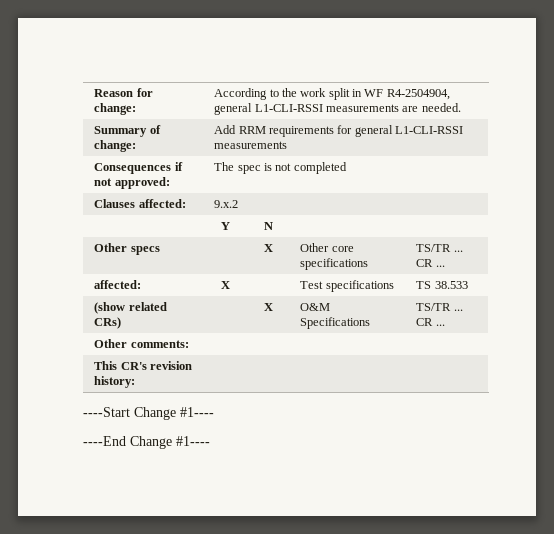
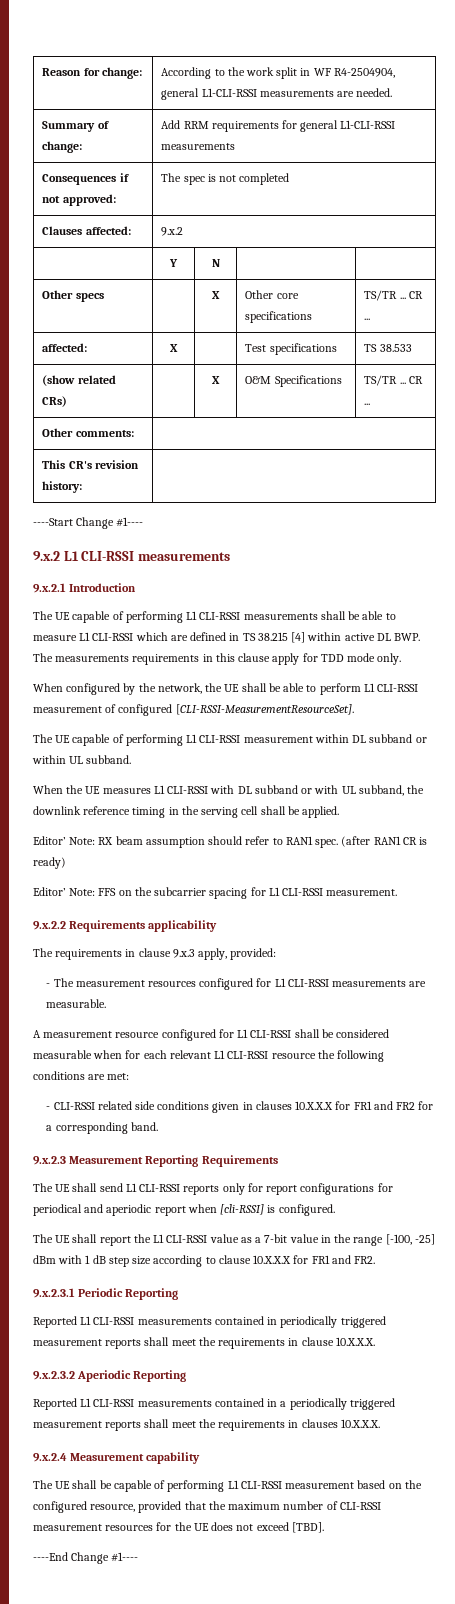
(214, 412) none -> [33,551,230,561] [33,583,137,593] [33,611,396,623] [33,632,421,643] [33,653,402,665] [33,683,419,695] [33,704,354,716] [33,734,427,746] [32,755,132,764] [33,785,425,796] [33,806,340,818] [33,836,428,848] [33,857,66,869] [33,887,398,899] [33,920,218,932] [33,948,277,960] [46,978,427,990] [46,999,107,1008] [33,1029,390,1041] [33,1050,385,1062] [33,1071,130,1080] [46,1101,434,1113] [46,1122,158,1134] [33,1155,278,1167] [33,1183,393,1195] [33,1204,335,1216] [33,1234,435,1246] [33,1255,376,1267] [33,1288,179,1300] [33,1316,386,1328] [33,1337,375,1349] [33,1370,187,1382] [33,1398,395,1410] [33,1419,380,1431] [33,1452,201,1464] [33,1480,422,1492] [33,1501,381,1513] [33,1522,324,1533] // 9.x.2 L1 CLI-RSSI measurements // 9.x.2.1 Introduction // The UE capable of performing L1 CLI-RSSI measurements shall be able to measure L1 CLI-RSSI which are defined in TS 38.215 [4] within active DL BWP. The measurements requirements in this clause apply for TDD mode only. // When configured by the network, the UE shall be able to perform L1 CLI-RSSI measurement of configured [CLI-RSSI-MeasurementResourceSet]. // The UE capable of performing L1 CLI-RSSI measurement within DL subband or within UL subband. // When the UE measures L1 CLI-RSSI with DL subband or with UL subband, the downlink reference timing in the serving cell shall be applied. // Editor’ Note: RX beam assumption should refer to RAN1 spec. (after RAN1 CR is ready) // Editor’ Note: FFS on the subcarrier spacing for L1 CLI-RSSI measurement. // 9.x.2.2 Requirements applicability // The requirements in clause 9.x.3 apply, provided: // - The measurement resources configured for L1 CLI-RSSI measurements are measurable. // A measurement resource configured for L1 CLI-RSSI shall be considered measurable when for each relevant L1 CLI-RSSI resource the following conditions are met: // - CLI-RSSI related side conditions given in clauses 10.X.X.X for FR1 and FR2 for a corresponding band. // 9.x.2.3 Measurement Reporting Requirements // The UE shall send L1 CLI-RSSI reports only for report configurations for periodical and aperiodic report when [cli-RSSI] is configured. // The UE shall report the L1 CLI-RSSI value as a 7-bit value in the range [-100, -25] dBm with 1 dB step size according to clause 10.X.X.X for FR1 and FR2. // 9.x.2.3.1 Periodic Reporting // Reported L1 CLI-RSSI measurements contained in periodically triggered measurement reports shall meet the requirements in clause 10.X.X.X. // 9.x.2.3.2 Aperiodic Reporting // Reported L1 CLI-RSSI measurements contained in a periodically triggered measurement reports shall meet the requirements in clauses 10.X.X.X. // 9.x.2.4 Measurement capability // The UE shall be capable of performing L1 CLI-RSSI measurement based on the configured resource, provided that the maximum number of CLI-RSSI measurement resources for the UE does not exceed [TBD].

